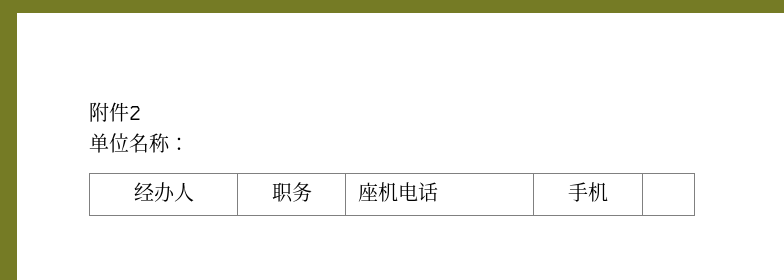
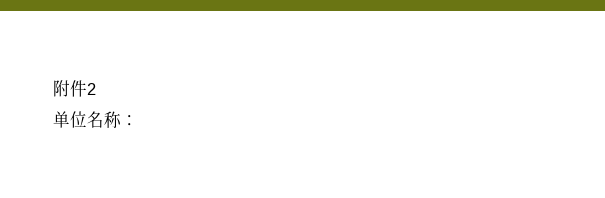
[133,182,194,202] [271,182,312,203] [357,182,438,202] [568,182,608,202] // 经办人 | 职务 | 座机电话 | 手机 | -> (138, 120) none

